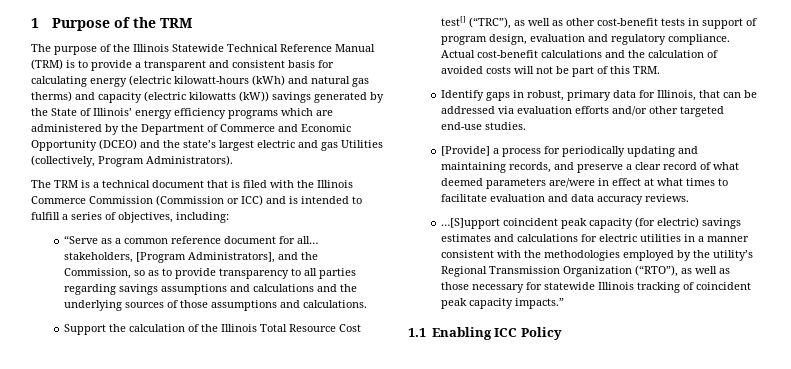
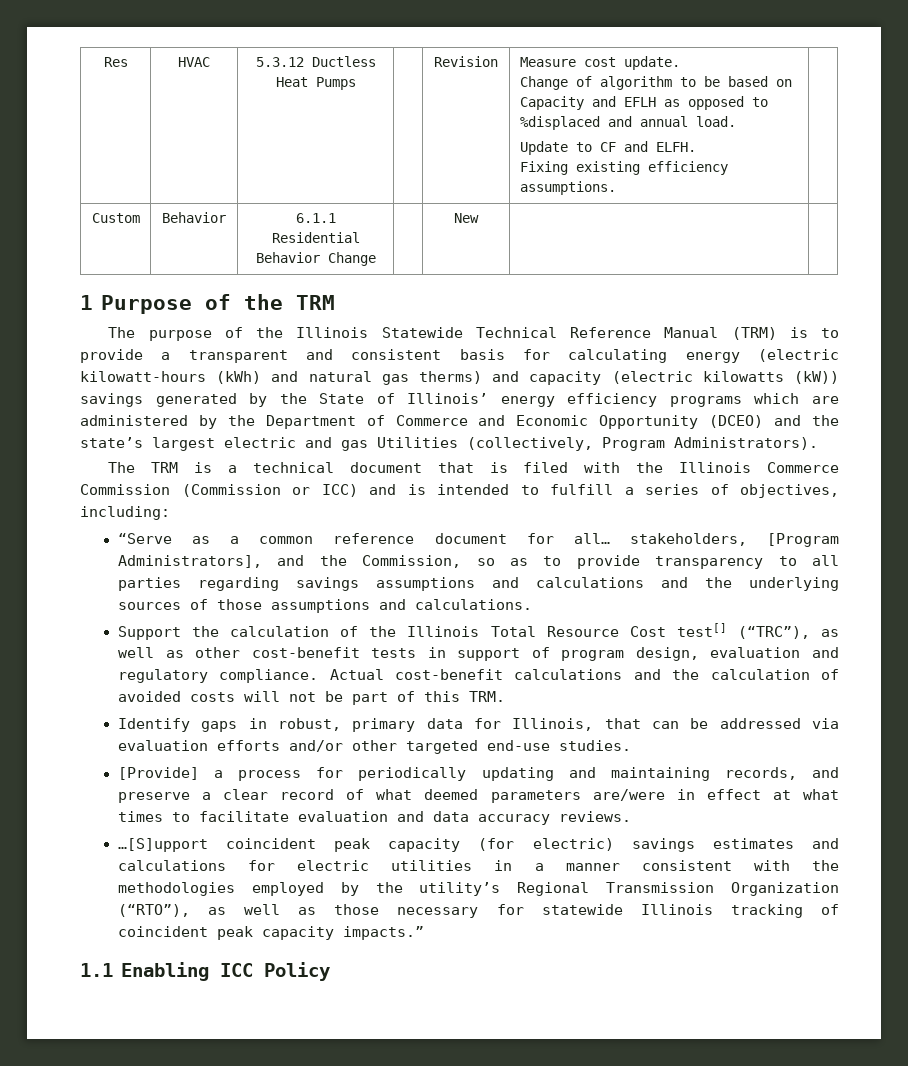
(31, 23) none -> [103,57,128,67] [178,57,210,67] [255,56,376,67] [275,77,356,90] [434,56,498,67] [519,56,680,70] [519,76,792,90] [519,96,768,110] [519,116,736,130] [519,141,696,155] [519,161,728,175] [519,181,616,195] [91,213,140,223] [162,212,226,223] [295,213,336,223] [271,232,360,243] [255,252,376,266] [454,213,479,223] Res | HVAC | 5.3.12 Ductless Heat Pumps | | Revision | Measure cost update. // Change of algorithm to be based on Capacity and EFLH as opposed to %displaced and annual load. // Update to CF and ELFH. // Fixing existing efficiency assumptions. | // Custom | Behavior | 6.1.1 Residential Behavior Change | | New | | //

